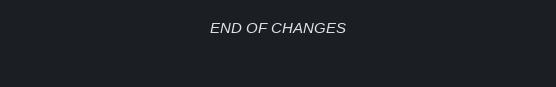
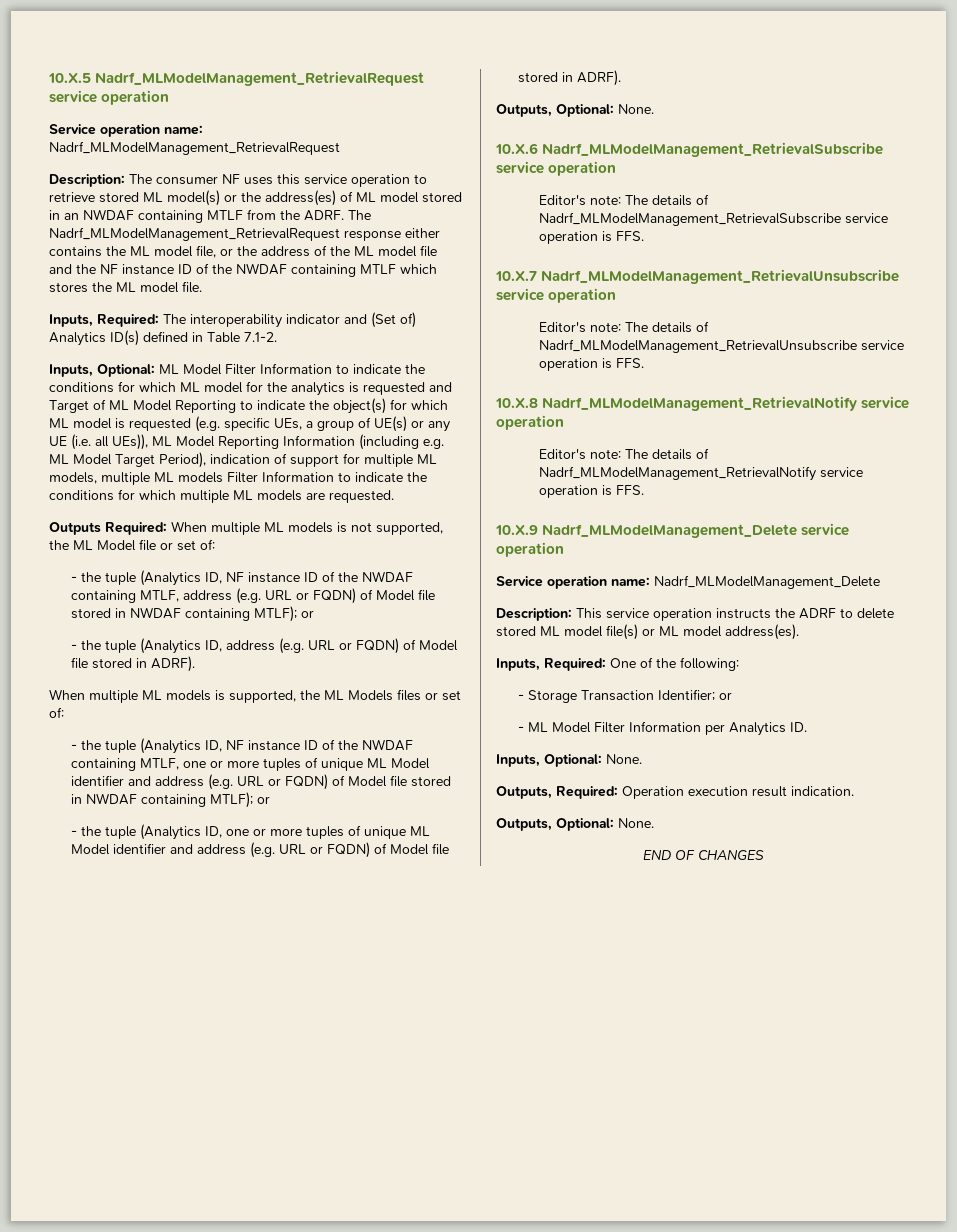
(209, 28) none -> [48,71,425,86] [49,90,170,105] [49,124,203,137] [49,141,340,155] [49,174,427,187] [49,190,462,206] [49,209,371,223] [49,227,440,241] [49,245,437,258] [49,263,437,277] [49,281,202,293] [49,312,416,328] [49,330,277,346] [49,363,425,377] [49,381,452,396] [49,398,448,414] [49,416,450,432] [49,434,444,450] [49,452,437,468] [49,471,427,485] [49,489,394,503] [49,521,443,535] [49,539,215,551] [70,570,413,586] [70,588,435,604] [70,606,314,622] [70,638,458,654] [70,656,195,672] [49,689,461,703] [49,707,64,718] [70,738,413,754] [70,757,430,771] [70,774,451,790] [70,792,270,808] [70,824,430,840] [70,842,449,858] [517,70,621,86] [496,104,654,117] [495,142,884,157] [496,161,617,176] [539,194,710,206] [539,212,889,226] [539,231,645,244] [495,269,900,284] [496,288,617,303] [539,321,710,333] [539,339,905,353] [539,358,645,371] [495,396,910,411] [496,415,564,430] [539,448,710,460] [539,466,864,481] [539,485,645,498] [495,523,850,538] [496,542,564,557] [496,575,880,589] [496,608,894,621] [496,624,799,640] [496,657,739,671] [517,689,732,703] [517,721,807,736] [496,754,642,767] [496,786,854,799] [496,818,654,831] 10.X.5 Nadrf_MLModelManagement_RetrievalRequest service operation // Service operation name: Nadrf_MLModelManagement_RetrievalRequest // Description: The consumer NF uses this service operation to retrieve stored ML model(s) or the address(es) of ML model stored in an NWDAF containing MTLF from the ADRF. The Nadrf_MLModelManagement_RetrievalRequest response either contains the ML model file, or the address of the ML model file and the NF instance ID of the NWDAF containing MTLF which stores the ML model file. // Inputs, Required: The interoperability indicator and (Set of) Analytics ID(s) defined in Table 7.1-2. // Inputs, Optional: ML Model Filter Information to indicate the conditions for which ML model for the analytics is requested and Target of ML Model Reporting to indicate the object(s) for which ML model is requested (e.g. specific UEs, a group of UE(s) or any UE (i.e. all UEs)), ML Model Reporting Information (including e.g. ML Model Target Period), indication of support for multiple ML models, multiple ML models Filter Information to indicate the conditions for which multiple ML models are requested. // Outputs Required: When multiple ML models is not supported, the ML Model file or set of: // - the tuple (Analytics ID, NF instance ID of the NWDAF containing MTLF, address (e.g. URL or FQDN) of Model file stored in NWDAF containing MTLF); or // - the tuple (Analytics ID, address (e.g. URL or FQDN) of Model file stored in ADRF). // When multiple ML models is supported, the ML Models files or set of: // - the tuple (Analytics ID, NF instance ID of the NWDAF containing MTLF, one or more tuples of unique ML Model identifier and address (e.g. URL or FQDN) of Model file stored in NWDAF containing MTLF); or // - the tuple (Analytics ID, one or more tuples of unique ML Model identifier and address (e.g. URL or FQDN) of Model file stored in ADRF). // Outputs, Optional: None. // 10.X.6 Nadrf_MLModelManagement_RetrievalSubscribe service operation // Editor's note: The details of Nadrf_MLModelManagement_RetrievalSubscribe service operation is FFS. // 10.X.7 Nadrf_MLModelManagement_RetrievalUnsubscribe service operation // Editor's note: The details of Nadrf_MLModelManagement_RetrievalUnsubscribe service operation is FFS. // 10.X.8 Nadrf_MLModelManagement_RetrievalNotify service operation // Editor's note: The details of Nadrf_MLModelManagement_RetrievalNotify service operation is FFS. // 10.X.9 Nadrf_MLModelManagement_Delete service operation // Service operation name: Nadrf_MLModelManagement_Delete // Description: This service operation instructs the ADRF to delete stored ML model file(s) or ML model address(es). // Inputs, Required: One of the following: // - Storage Transaction Identifier; or // - ML Model Filter Information per Analytics ID. // Inputs, Optional: None. // Outputs, Required: Operation execution result indication. // Outputs, Optional: None. //

